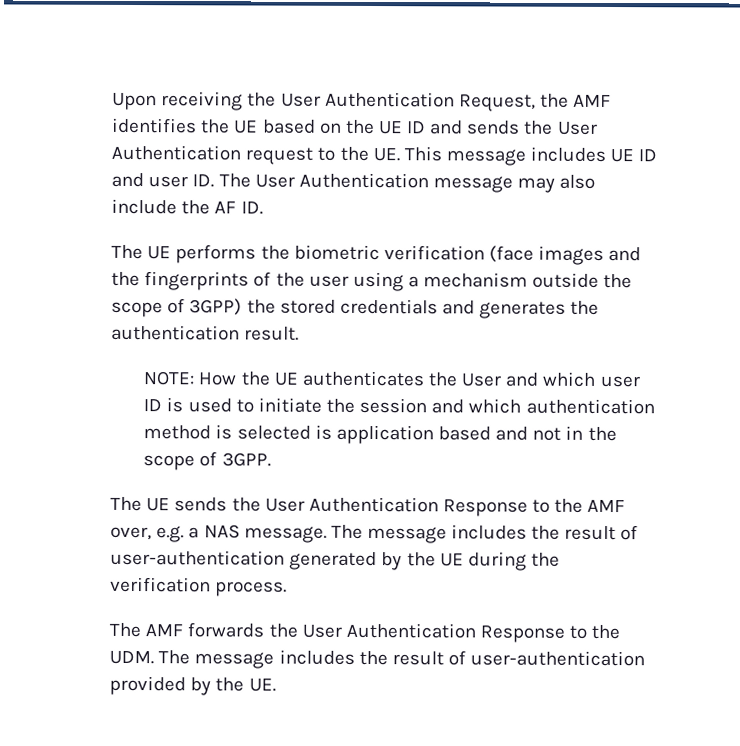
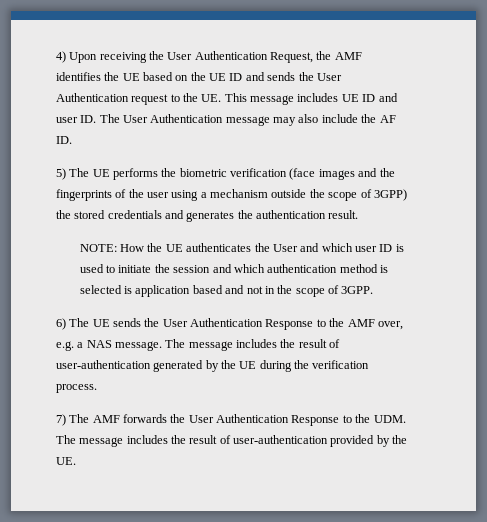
(112, 101) none -> [55,51,66,63] 4)
(263, 208) none -> [55,168,66,180] 5)
(271, 459) none -> [55,318,66,330] 6)
(288, 589) none -> [55,414,66,426] 7)

